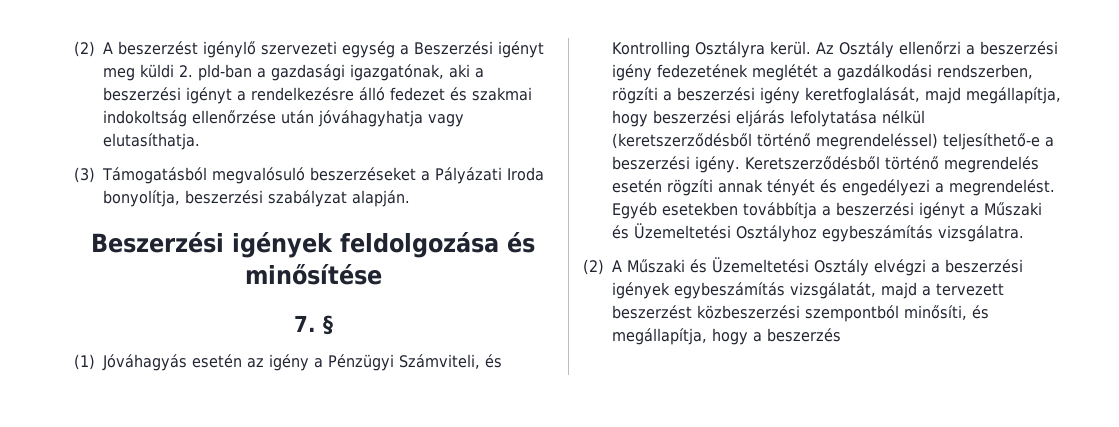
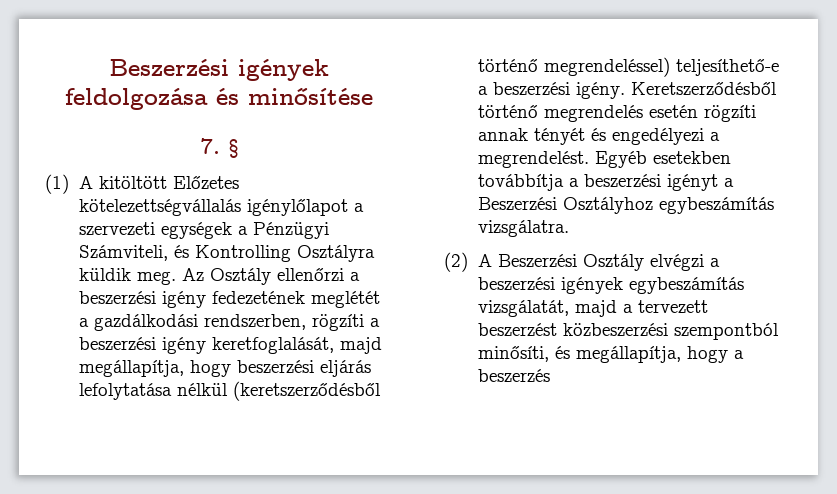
[74,41,544,58] [103,64,484,81] [103,87,532,104] [103,110,464,127] [103,133,200,150] [74,167,544,184] [103,190,410,207] (2) A beszerzést igénylő szervezeti egység a Beszerzési igényt meg küldi 2. pld-ban a gazdasági igazgatónak, aki a beszerzési igényt a rendelkezésre álló fedezet és szakmai indokoltság ellenőrzése után jóváhagyhatja vagy elutasíthatja. // (3) Támogatásból megvalósuló beszerzéseket a Pályázati Iroda bonyolítja, beszerzési szabályzat alapján. // -> (109, 67) none
[102,354,309,371] Jóváhagyás esetén az igény -> [78,176,239,189] [78,199,364,216] [78,222,232,239] A kitöltött Előzetes kötelezettségvállalás igénylőlapot a szervezeti egységek
[769,41,811,55] kerül. -> [78,268,176,285] küldik meg.
[984,202,1042,216] [612,223,731,239] Műszaki és Üzemeltetési -> [477,197,557,210] Beszerzési
[627,257,809,273] Műszaki és Üzemeltetési -> [497,254,577,267] Beszerzési

